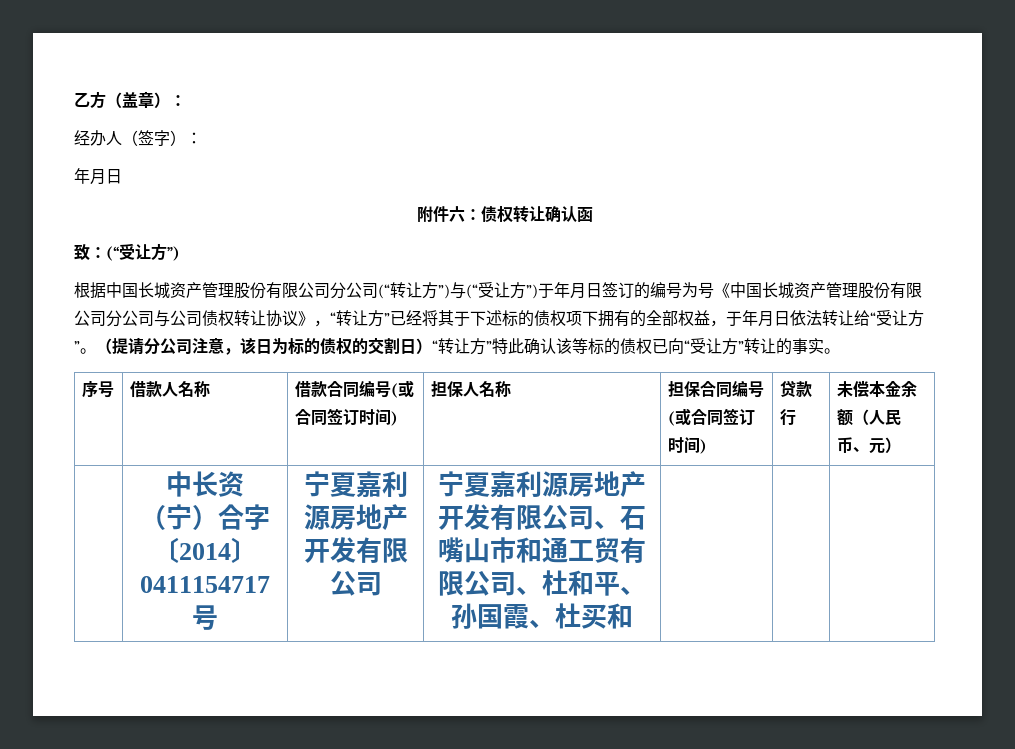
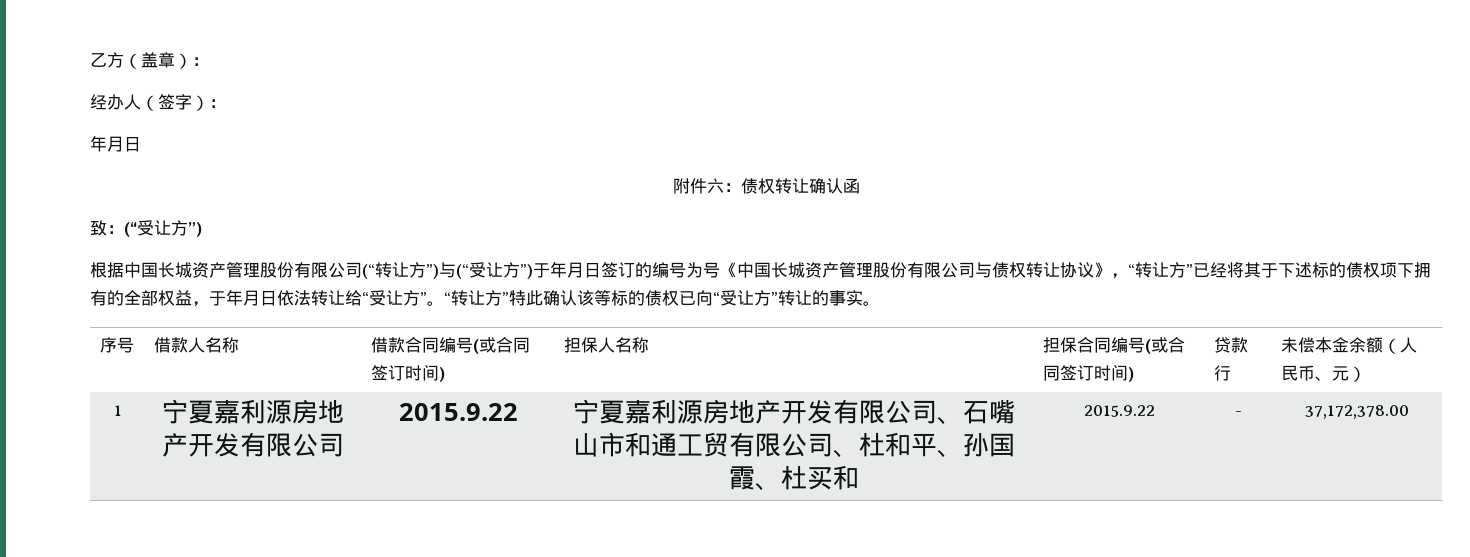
[330,282,378,299] 分公司 -> (362, 270) none
[106,310,202,327] 分公司与公司 -> [975,262,992,278] 与
[96,337,432,355] （提请分公司注意，该日为标的债权的交割日） -> (444, 303) none
[166,471,244,497] [140,504,270,530] [153,537,257,563] [140,576,270,593] [192,605,218,630] [303,471,408,498] [303,504,408,531] [303,537,408,563] [329,570,382,596] | 中长资（宁）合字〔2014〕0411154717号 | 宁夏嘉利源房地产开发有限公司 -> [113,405,122,416] [162,399,344,424] [162,432,344,457] [398,403,518,421] 1 | 宁夏嘉利源房地产开发有限公司 | 2015.9.22
(633, 616) | | -> [1083,405,1155,417] [1234,411,1242,416] [1305,405,1409,419] 2015.9.22 | - | 37,172,378.00

